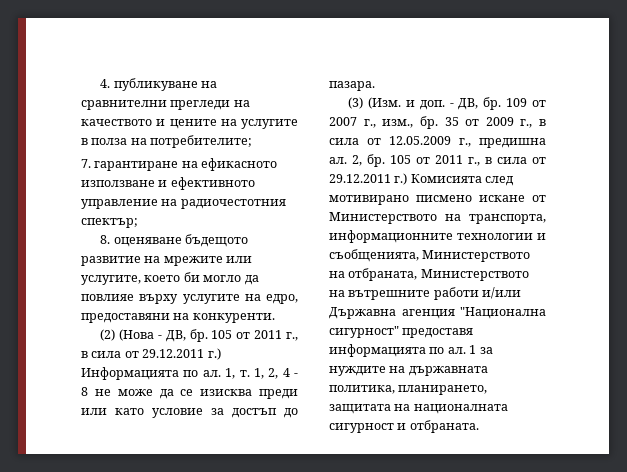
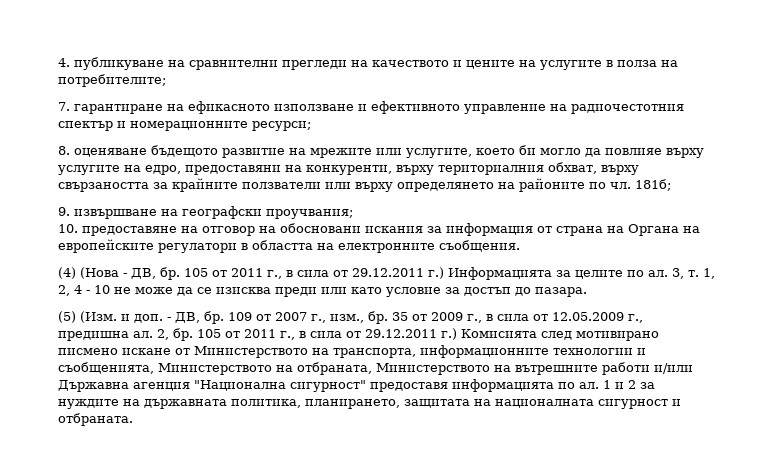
[81,218,138,228] спектър; -> [58,121,311,131] спектър и номерационните ресурси;
[192,313,275,323] [100,329,116,341] конкуренти. // (2) -> [306,162,639,175] [58,178,671,192] [58,206,353,219] [58,223,700,236] [58,239,520,253] [58,267,76,279] конкуренти, върху териториалния обхват, върху свързаността за крайните ползватели или върху определянето на районите по чл. 181б; // 9. извършване на географски проучвания; // 10. предоставяне на отговор на обосновани искания за информация от страна на Органа на европейските регулатори в областта на електронните съобщения. // (4)
[183,368,236,379] по ал. 1, -> [556,268,684,279] за целите по ал. 3,
[81,387,88,396] 8 -> [94,285,110,294] 10
[348,97,364,109] (3) -> [58,311,76,323] (5)
(477, 349) none -> [615,380,636,389] и 2

